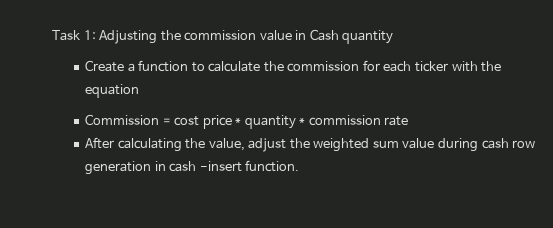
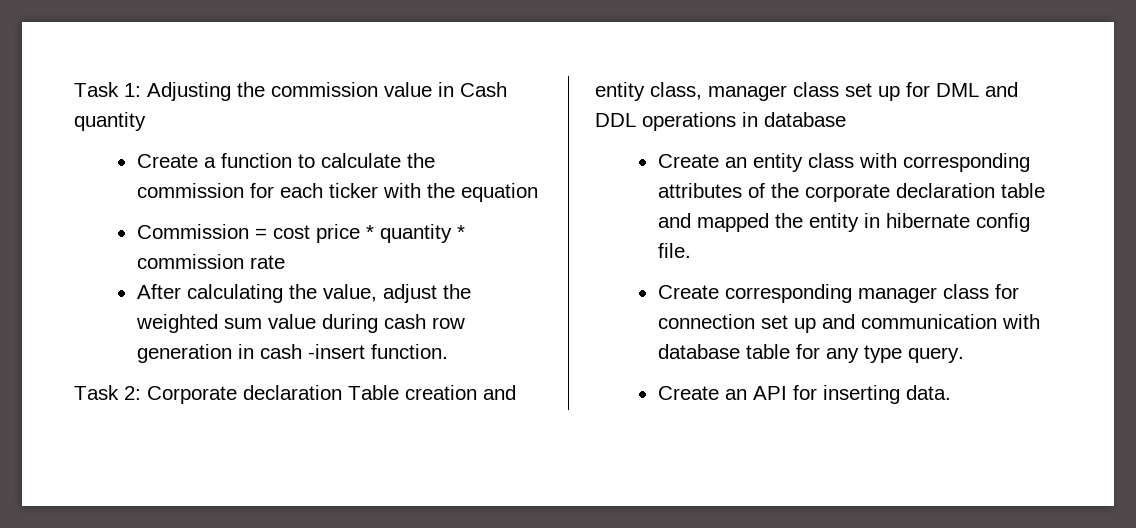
(300, 166) none -> [74,385,516,404] [595,82,1018,101] [595,112,846,131] [657,153,1030,172] [657,183,1045,202] [657,213,1030,232] [657,243,691,258] [657,284,1019,303] [657,314,1040,333] [657,344,964,363] [657,385,951,404] // Task 2: Corporate declaration Table creation and entity class, manager class set up for DML and DDL operations in database // Create an entity class with corresponding attributes of the corporate declaration table and mapped the entity in hibernate config file. // Create corresponding manager class for connection set up and communication with database table for any type query. // Create an API for inserting data.

